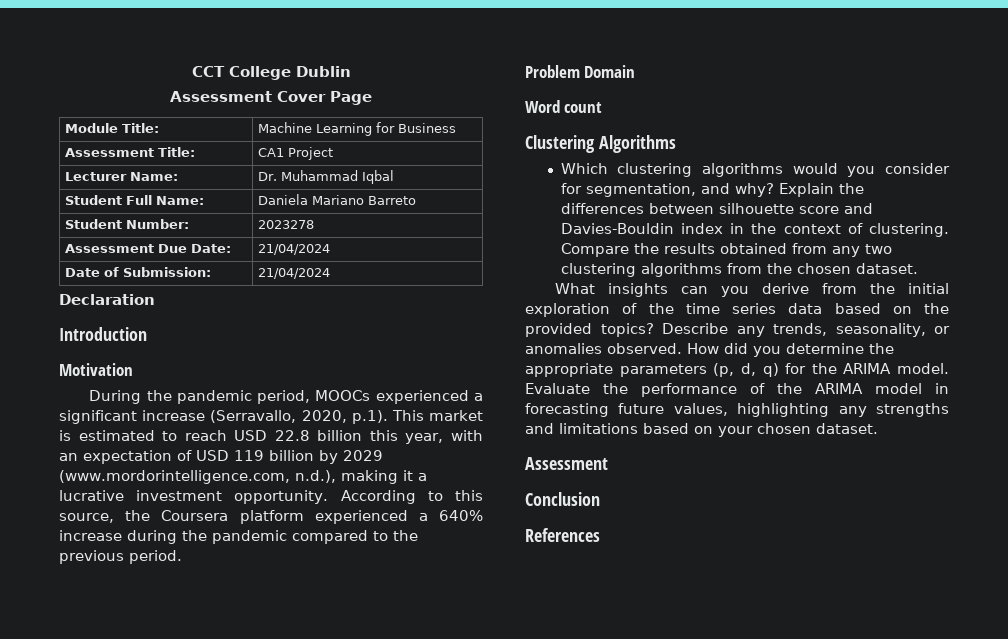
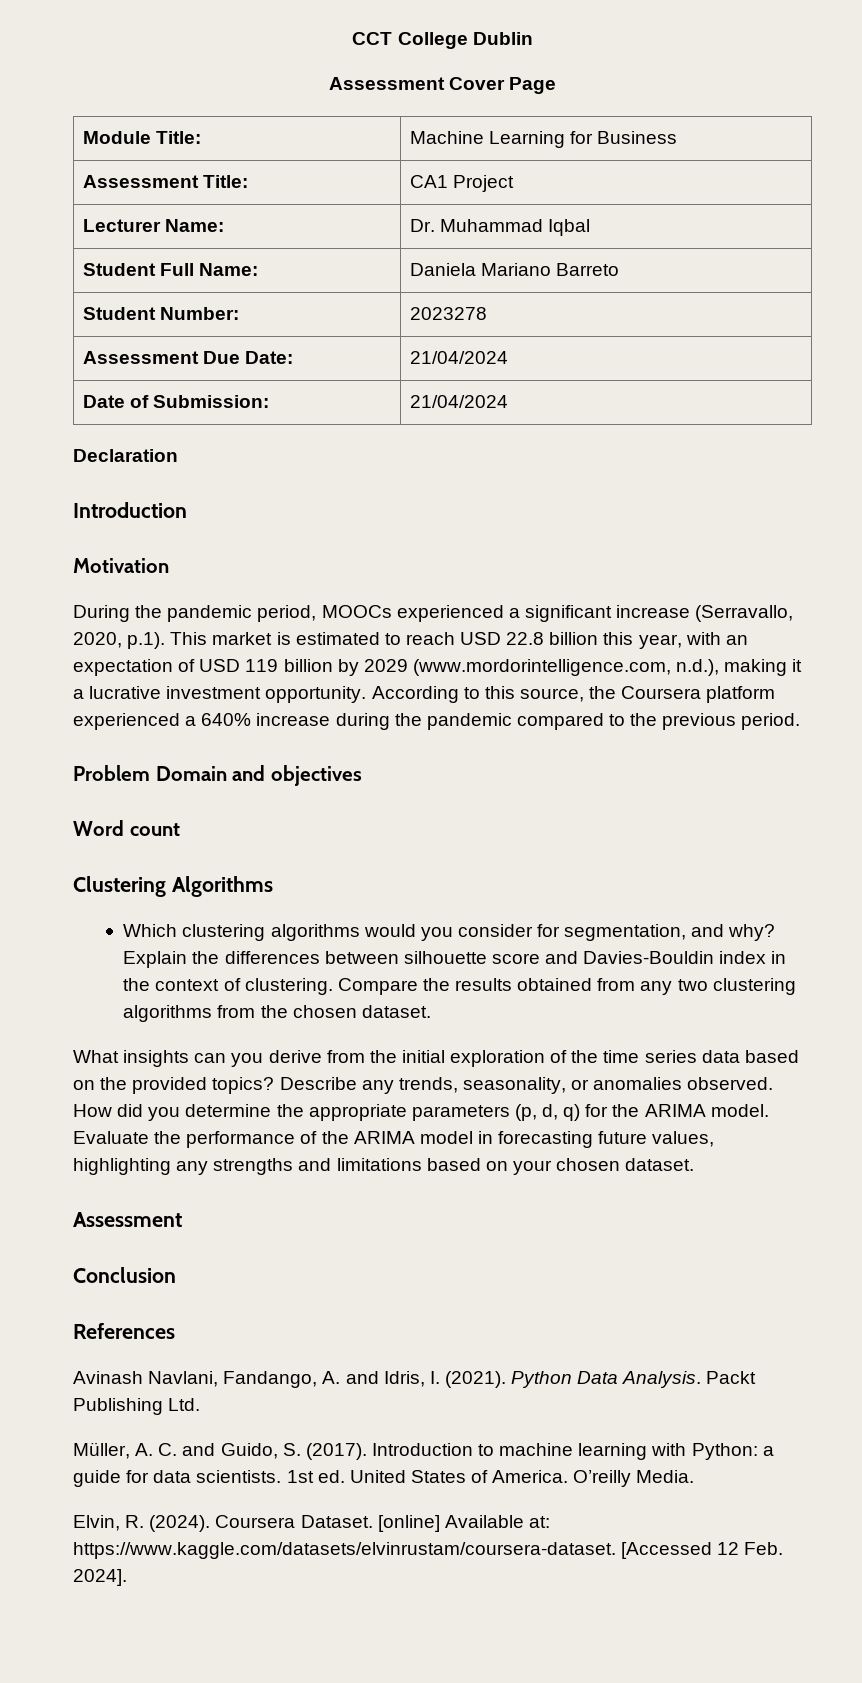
(636, 71) none -> [232,765,362,786] and objectives
(600, 535) none -> [73,1371,757,1388] [73,1398,201,1415] [73,1442,774,1460] [73,1470,695,1487] [73,1515,550,1532] [73,1542,784,1559] [73,1569,127,1586] // Avinash Navlani, Fandango, A. and Idris, I. (2021). Python Data Analysis. Packt Publishing Ltd. // Müller, A. C. and Guido, S. (2017). Introduction to machine learning with Python: a guide for data scientists. 1st ed. United States of America. O’reilly Media. // Elvin, R. (2024). Coursera Dataset. [online] Available at: https://www.kaggle.com/datasets/elvinrustam/coursera-dataset. [Accessed 12 Feb. 2024].

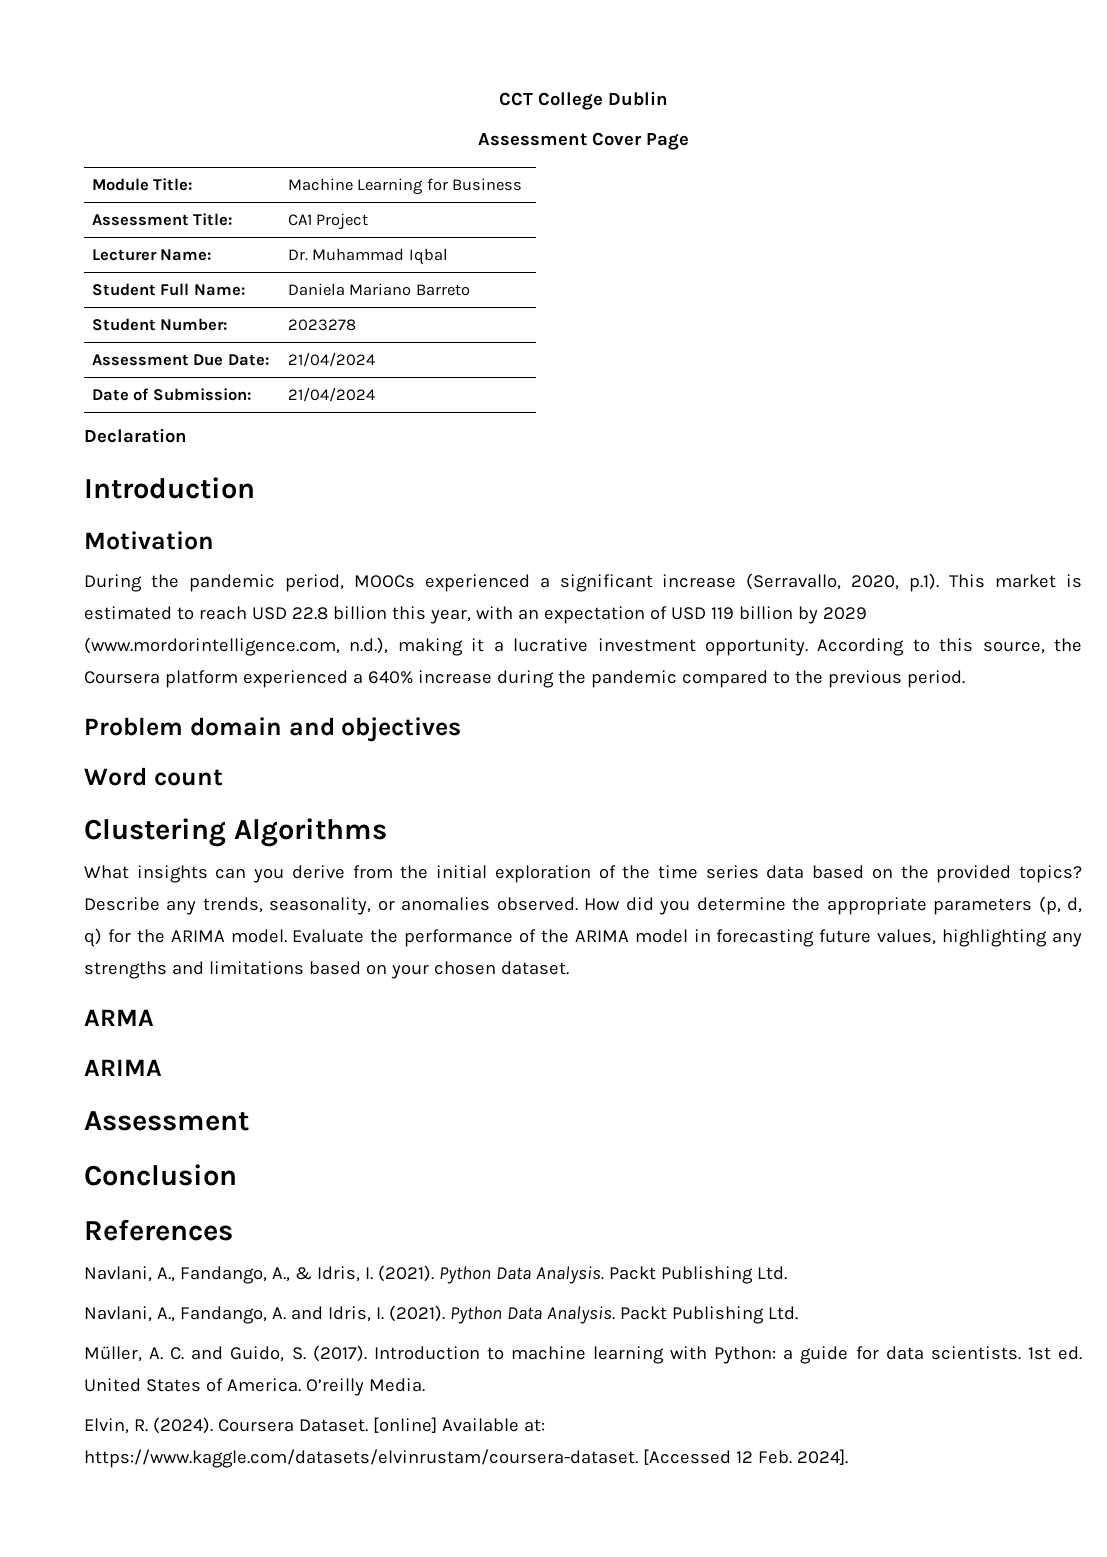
[155,766,227,781] Domain -> [189,717,282,736] domain
[123,924,776,941] [123,951,787,968] [123,978,796,995] [123,1005,431,1022] // Which clustering algorithms would you consider for segmentation, and why? Explain the differences between silhouette score and Davies-Bouldin index in the context of clustering. Compare the results obtained from any two clustering algorithms from the chosen dataset. -> (387, 832) none
(695, 1164) none -> [84,1009,154,1026] [84,1059,162,1076] // ARMA // ARIMA
[73,1371,219,1387] Avinash Navlani, -> [84,1265,787,1284] [84,1306,175,1322] Navlani, A., Fandango, A., & Idris, I. (2021). Python Data Analysis. Packt Publishing Ltd. // Navlani, A.,

